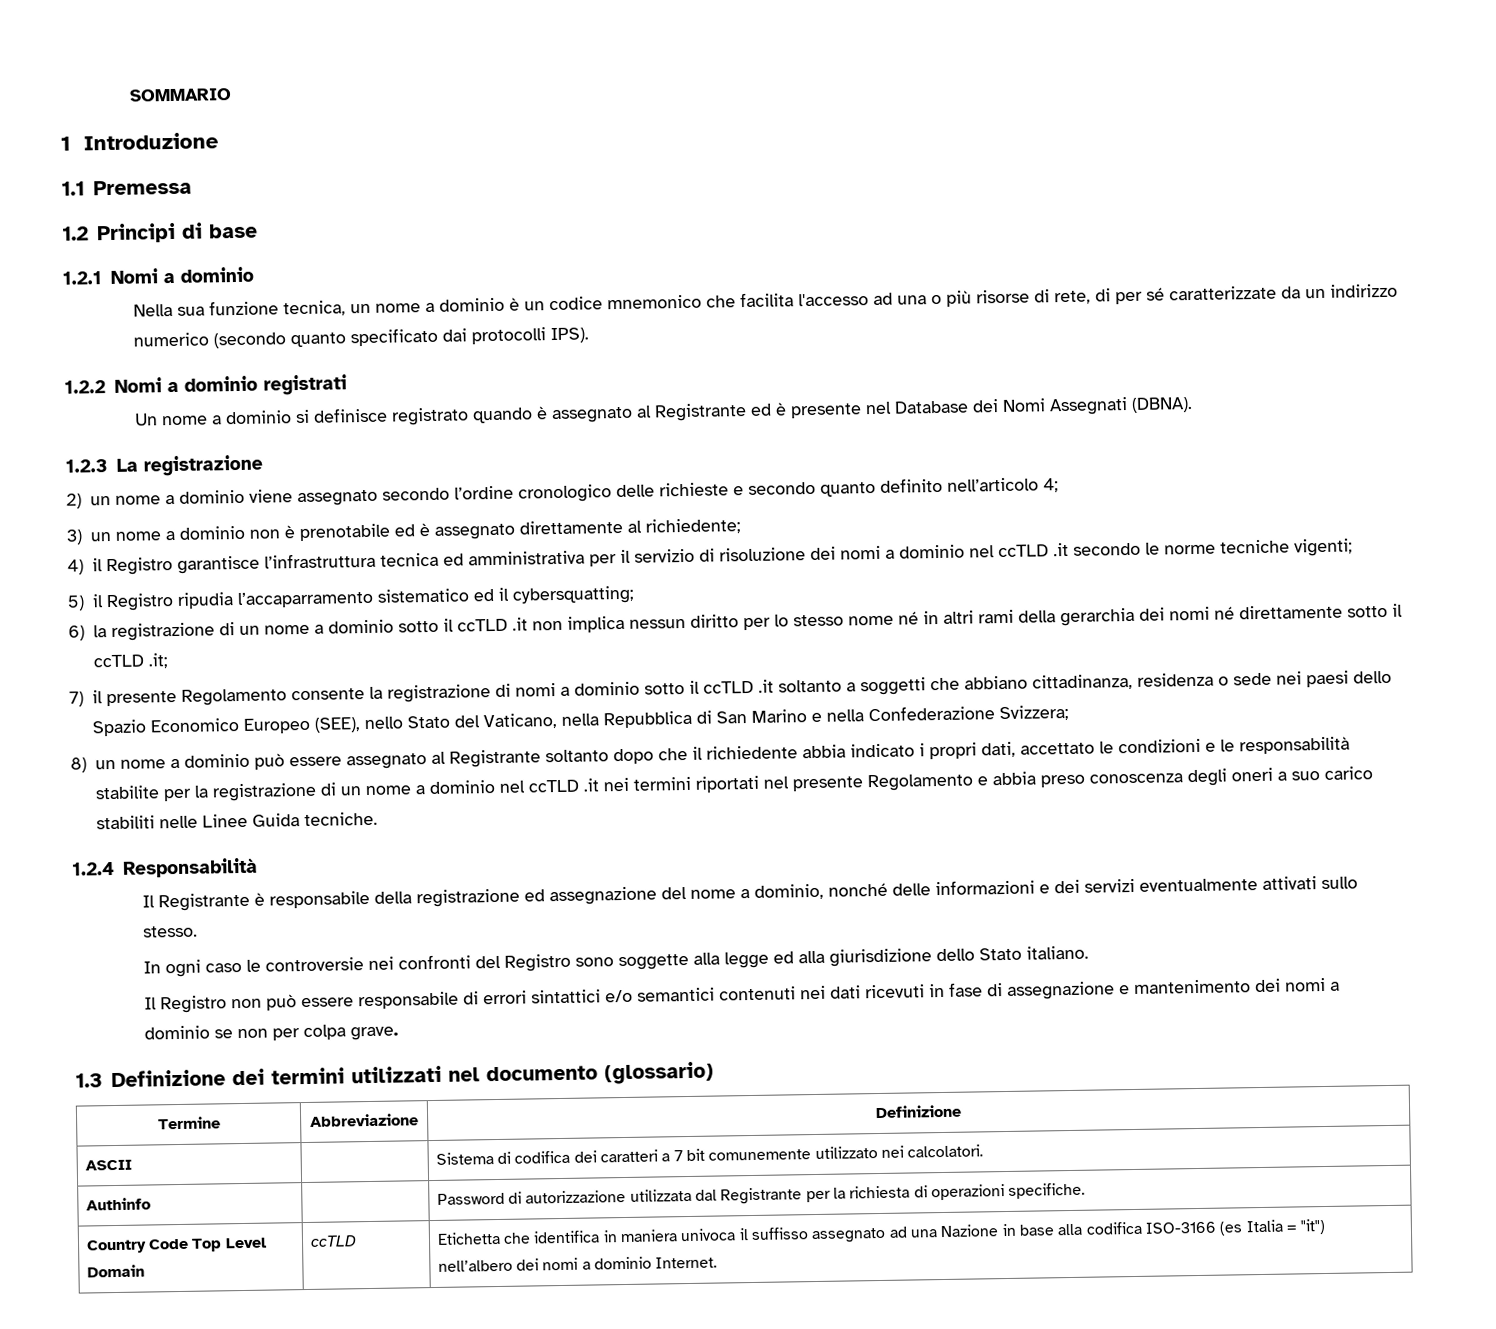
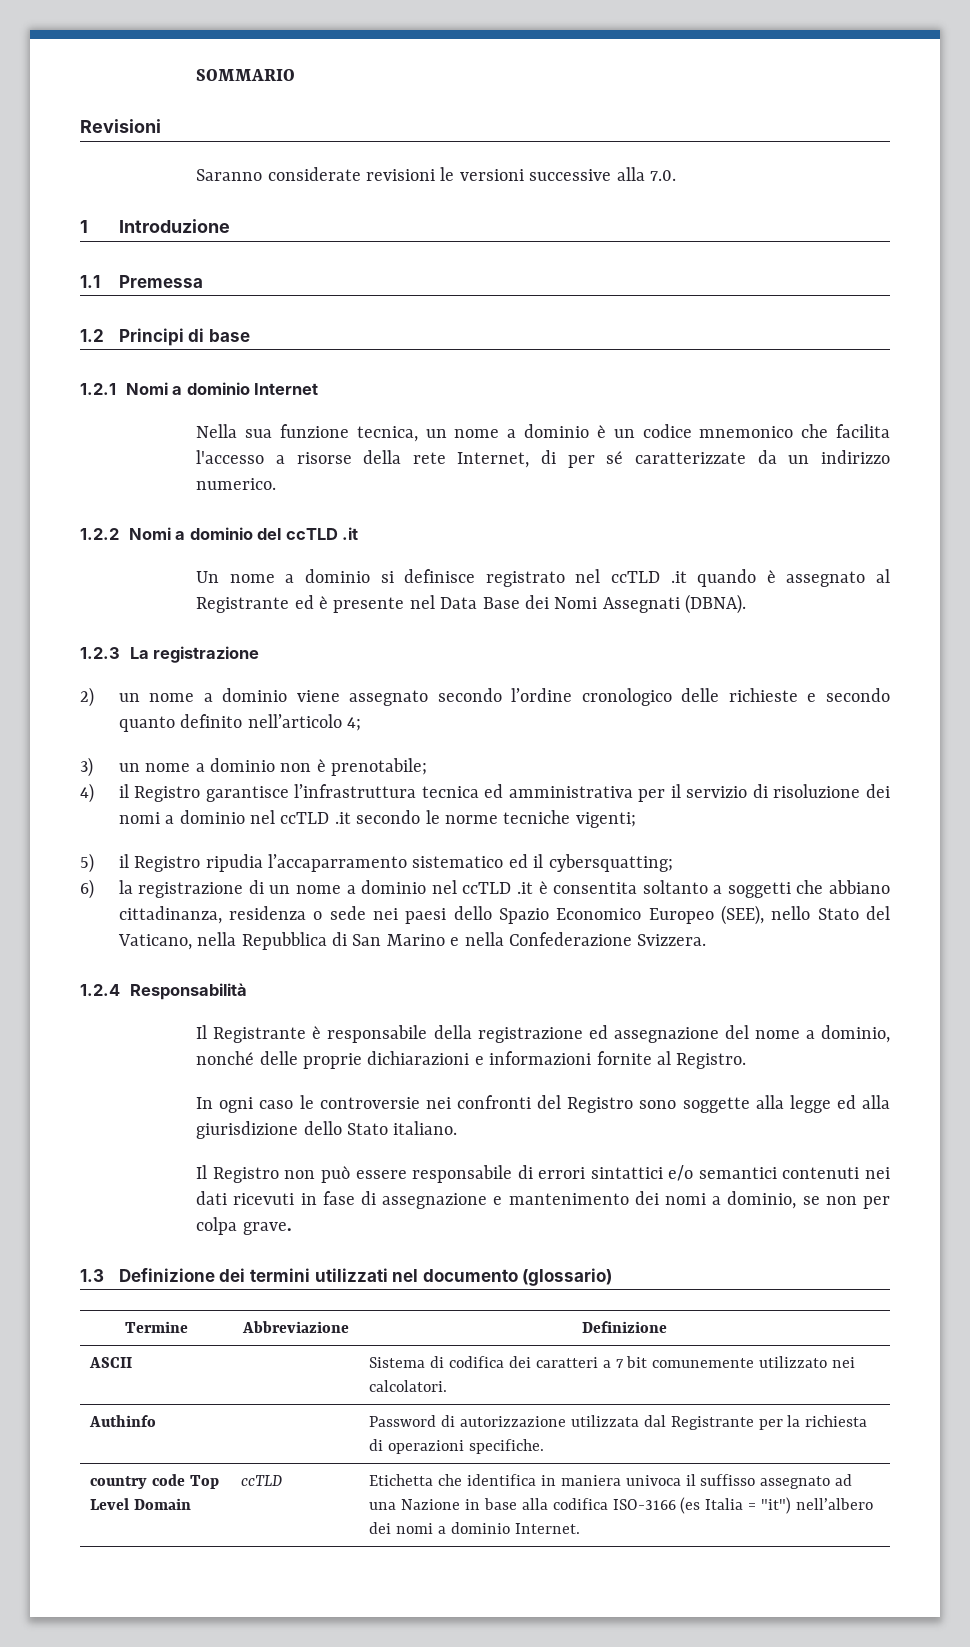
(232, 95) none -> [80,119,161,133] [196,167,677,181] // Revisioni // Saranno considerate revisioni le versioni successive alla 7.0.
(254, 274) none -> [254,383,319,395] Internet
[872,289,1091,307] ad una o più risorse di rete, -> [275,450,530,468] a risorse della rete Internet,
[132,327,589,349] numerico (secondo quanto specificato dai protocolli IPS). -> [196,478,277,490] numerico.
[262,374,347,396] registrati -> [257,527,359,540] del ccTLD .it
(469, 416) none -> [575,569,687,583] nel ccTLD .it
[893,400,969,414] Database -> [440,597,520,609] Data Base
[298,518,741,542] prenotabile ed è assegnato direttamente al richiedente; -> [331,758,428,776] prenotabile;
[397,603,1403,633] [92,653,168,669] [69,679,775,707] sotto il ccTLD .it non implica nessun diritto per lo stesso nome né in altri rami della gerarchia dei nomi né direttamente sotto il ccTLD .it; // 7) il presente Regolamento consente la registrazione di nomi a dominio sotto il ccTLD .it -> [431,880,638,894] nel ccTLD .it è consentita
[999,704,1070,722] [70,736,1350,773] [94,766,1373,802] [95,811,378,830] Svizzera; // 8) un nome a dominio può essere assegnato al Registrante soltanto dopo che il richiedente abbia indicato i propri dati, accettato le condizioni e le responsabilità stabilite per la registrazione di un nome a dominio nel ccTLD .it nei termini riportati nel presente Regolamento e abbia preso conoscenza degli oneri a suo carico stabiliti nelle Linee Guida tecniche. -> [637,934,707,946] Svizzera.
[934,876,1358,896] [142,925,198,938] informazioni e dei servizi eventualmente attivati sullo stesso. -> [303,1051,747,1069] proprie dichiarazioni e informazioni fornite al Registro.
[143,1025,210,1040] dominio -> [727,1191,797,1209] dominio,
[85,1238,190,1254] Country Code -> [90,1474,186,1489] country code

